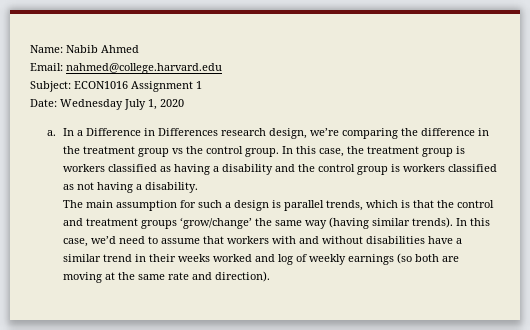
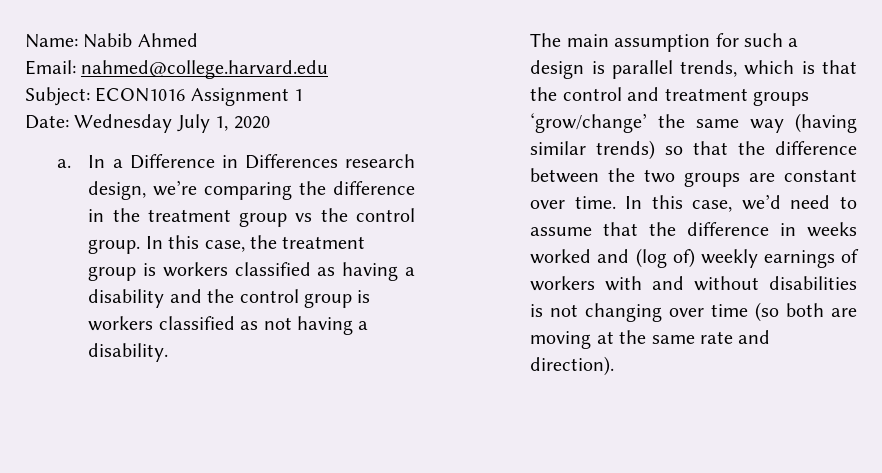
[412,217,454,228] trends). -> [596,140,857,160] [530,168,857,187] [530,196,616,209] trends) so that the difference between the two groups are constant over time.
(225, 240) none -> [649,222,857,237] [530,248,859,268] the difference in weeks worked and (log of) weekly earnings of
[428,236,463,244] [63,254,395,265] have a similar trend in their weeks worked and log of weekly earnings -> [530,303,749,322] is not changing over time

